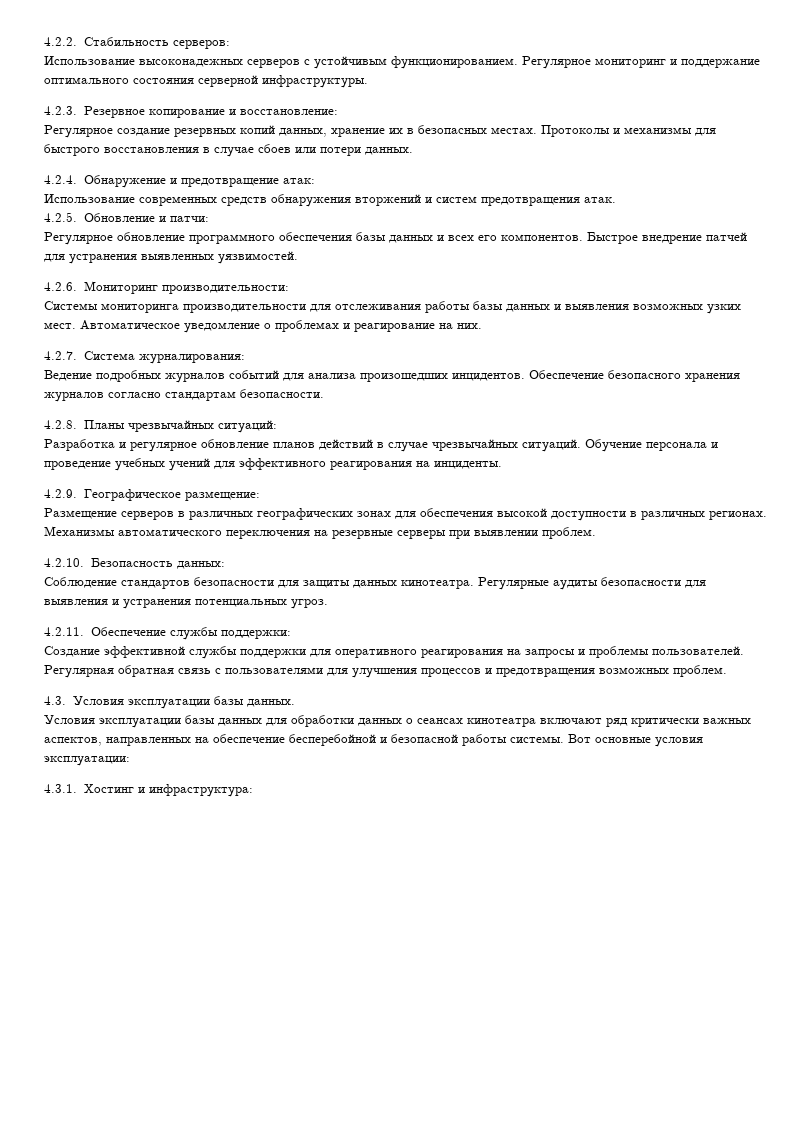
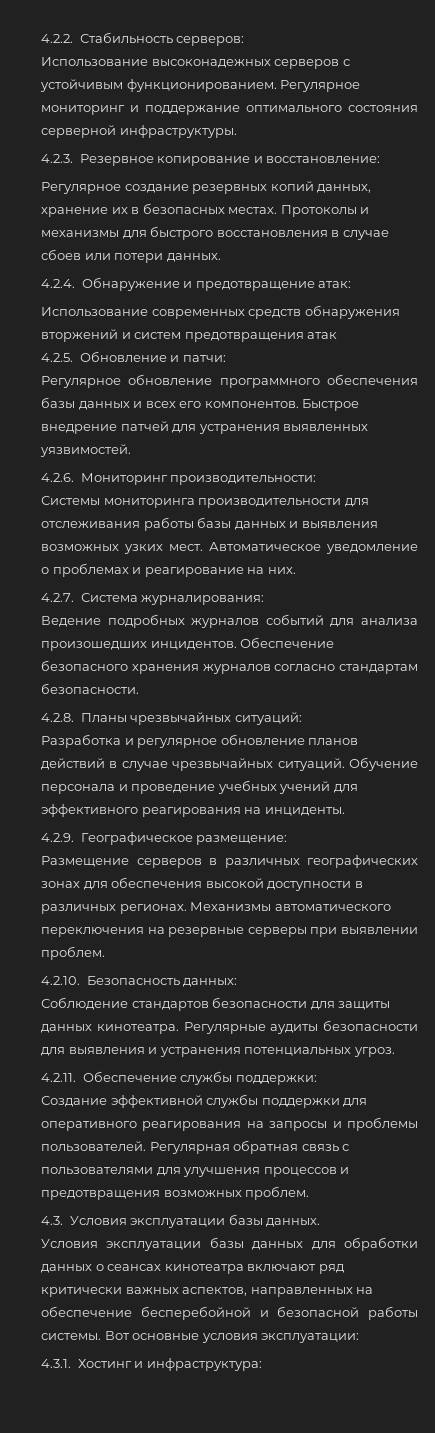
[584,197,616,203] атак. -> [307,332,338,339] атак

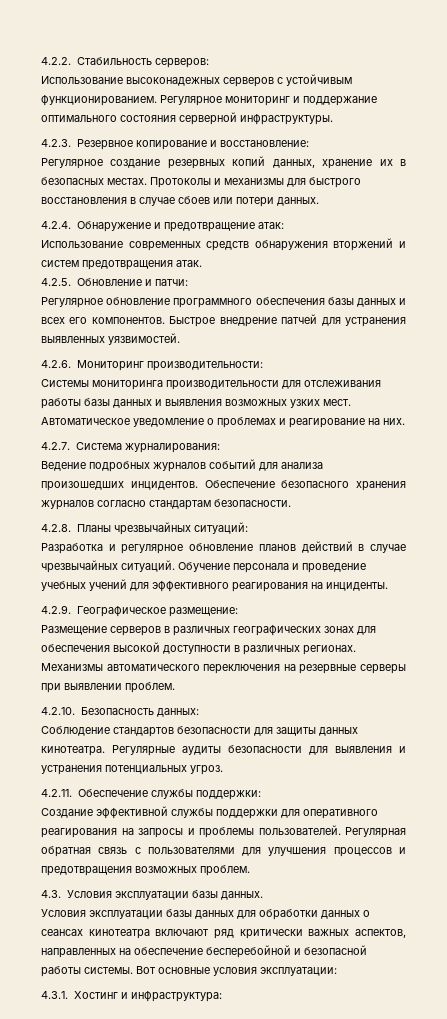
[307,332,338,339] атак -> [176,260,202,267] атак.

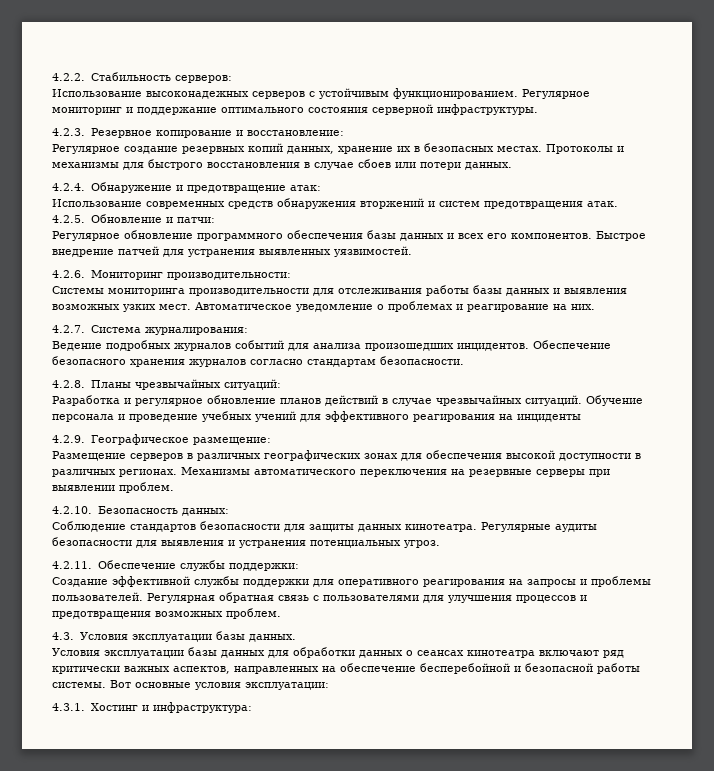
[326,582,388,591] инциденты. -> [517,414,581,422] инциденты

